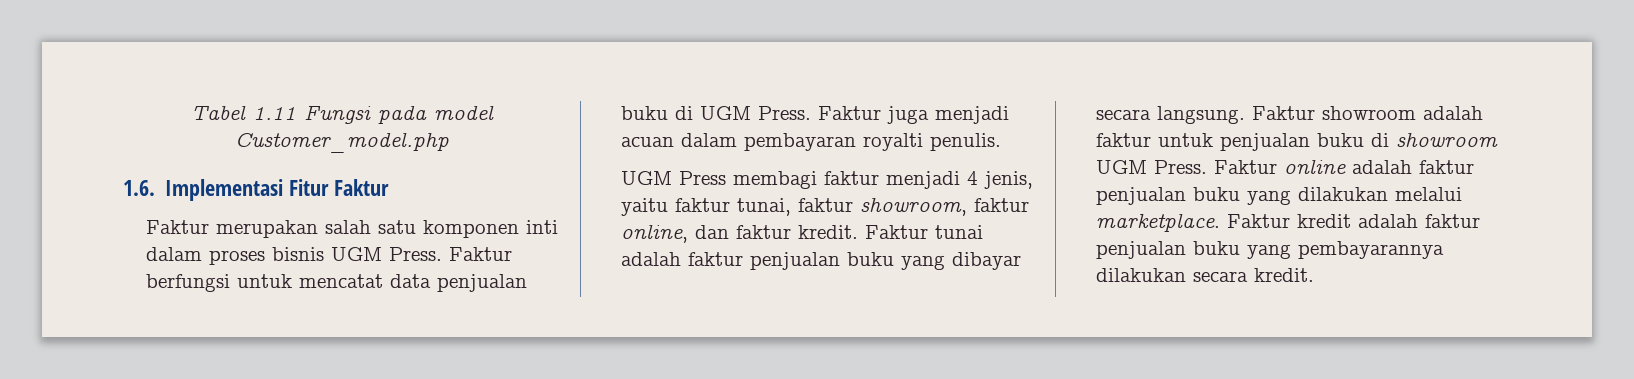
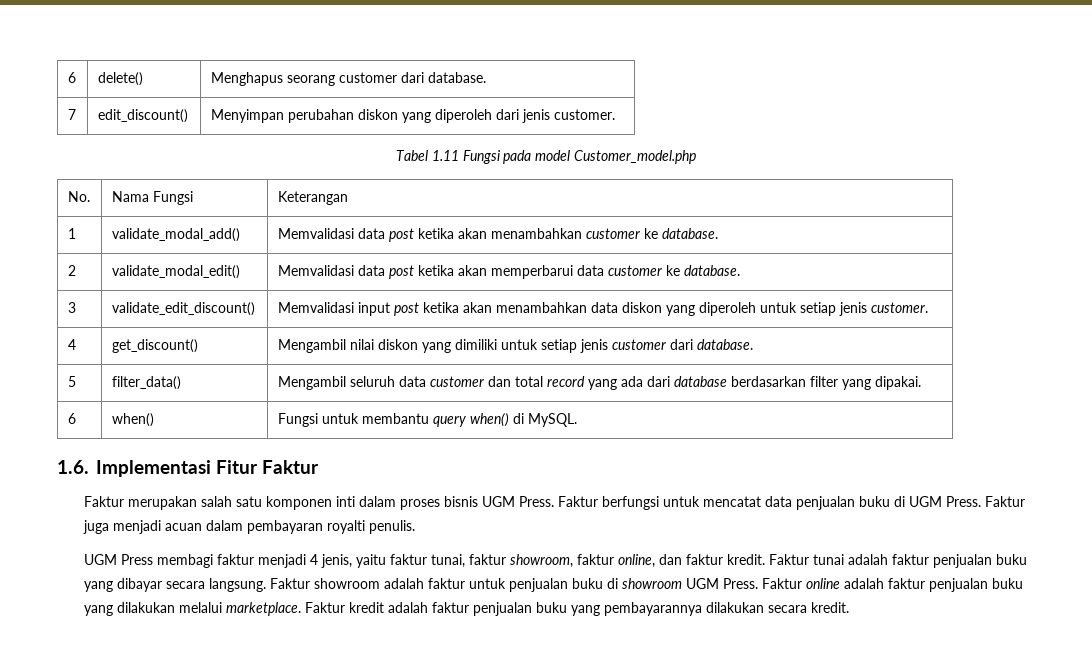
(191, 112) none -> [67,72,76,83] [97,72,143,86] [210,72,486,86] [67,109,76,120] [97,109,188,123] [210,109,615,123] 6 | delete() | Menghapus seorang customer dari database. // 7 | edit_discount() | Menyimpan perubahan diskon yang diperoleh dari jenis customer. //
(449, 142) none -> [67,191,90,202] [111,191,193,205] [277,191,348,205] [67,228,76,239] [111,228,240,242] [277,228,718,242] [67,265,76,276] [111,265,240,279] [277,265,740,279] [67,302,76,313] [111,302,255,316] [277,302,928,316] [67,339,76,350] [111,339,198,353] [277,339,753,353] [67,376,76,387] [111,376,181,390] [277,376,921,390] [67,413,76,424] [111,413,154,427] [277,413,577,427] // No. | Nama Fungsi | Keterangan // 1 | validate_modal_add() | Memvalidasi data post ketika akan menambahkan customer ke database. // 2 | validate_modal_edit() | Memvalidasi data post ketika akan memperbarui data customer ke database. // 3 | validate_edit_discount() | Memvalidasi input post ketika akan menambahkan data diskon yang diperoleh untuk setiap jenis customer. // 4 | get_discount() | Mengambil nilai diskon yang dimiliki untuk setiap jenis customer dari database. // 5 | filter_data() | Mengambil seluruh data customer dan total record yang ada dari database berdasarkan filter yang dipakai. // 6 | when() | Fungsi untuk membantu query when() di MySQL.

